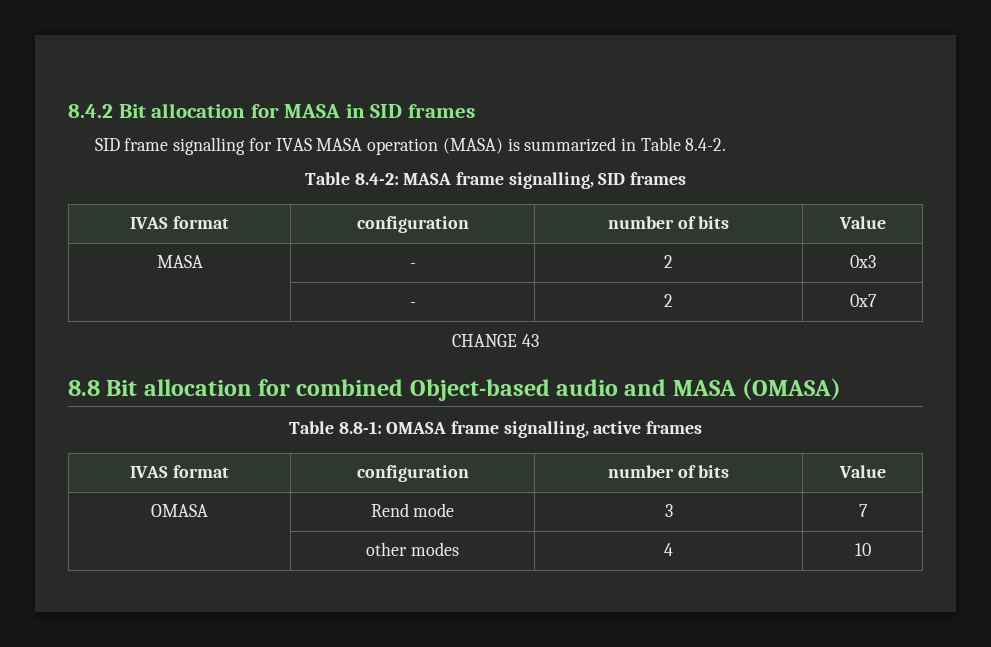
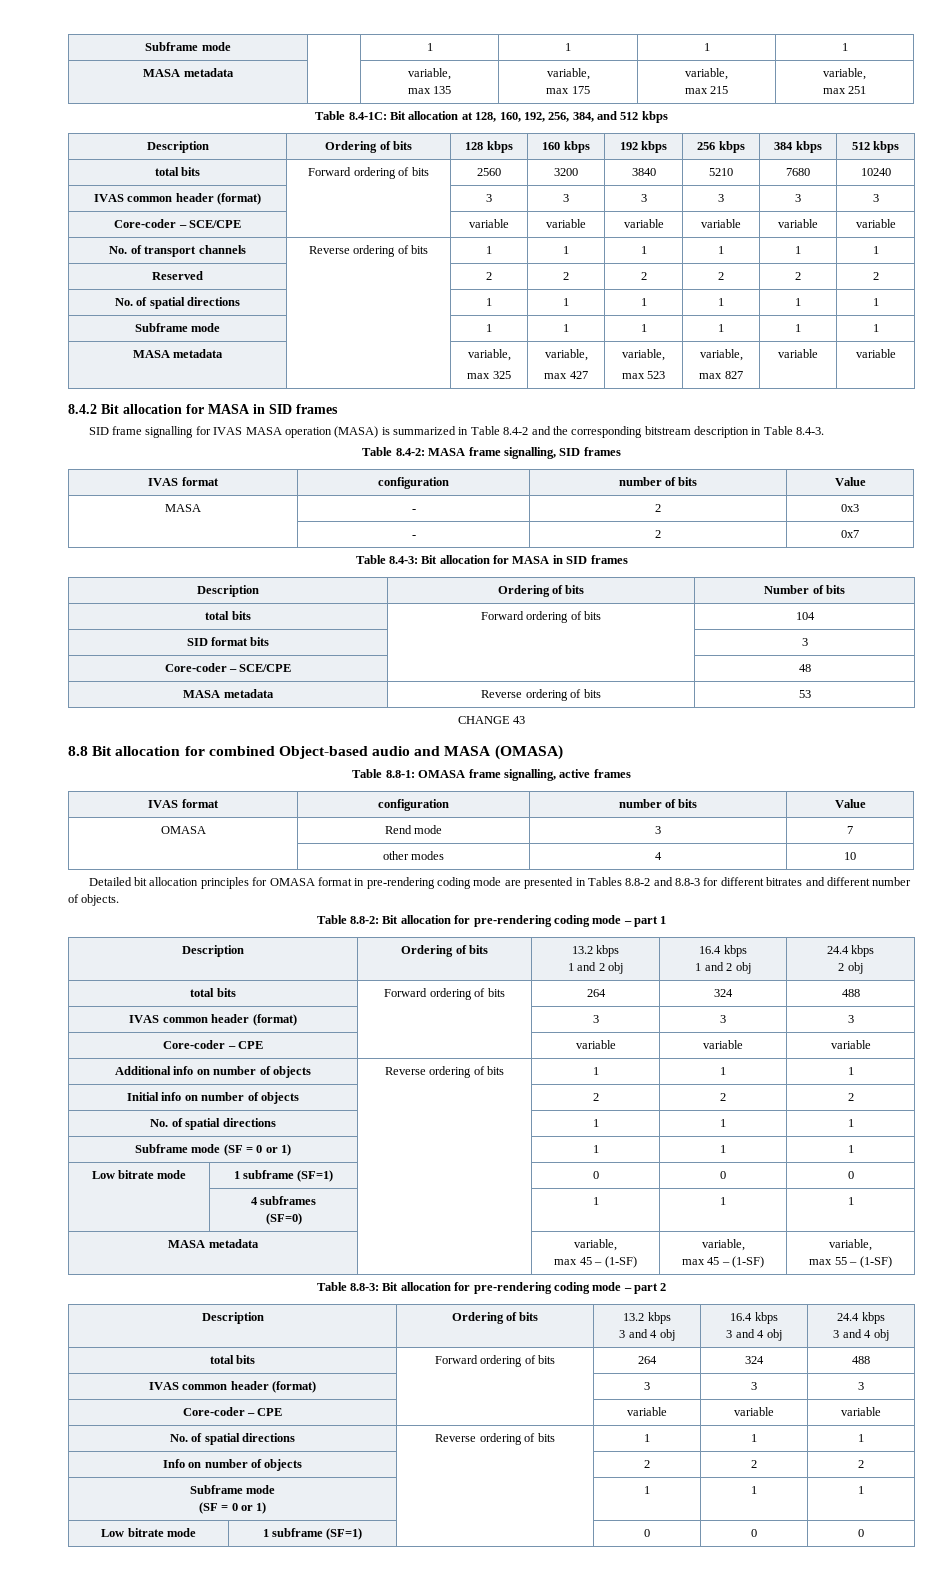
(68, 111) none -> [145,42,231,51] [426,43,433,51] [565,43,571,51] [703,43,710,51] [841,43,848,51] [143,68,234,77] [408,68,451,80] [407,86,452,94] [546,68,590,80] [546,86,590,94] [685,68,728,80] [684,86,729,94] [823,68,866,80] [822,86,867,94] [315,111,668,123] [146,141,209,153] [325,141,412,153] [465,141,513,153] [542,141,590,153] [619,141,668,153] [697,141,745,153] [774,141,822,153] [851,141,900,153] [154,167,201,176] [308,167,429,179] [477,168,501,176] [554,168,578,176] [631,168,656,176] [709,168,733,176] [786,168,810,176] [860,168,891,176] [93,193,262,205] [486,194,492,202] [563,194,569,202] [640,194,647,202] [718,194,724,202] [795,194,801,202] [872,194,879,202] [114,219,241,228] [469,219,509,228] [546,219,586,228] [623,219,664,228] [701,219,741,228] [778,219,818,228] [855,219,896,228] [109,245,246,257] [308,245,429,257] [486,246,492,254] [563,246,569,254] [640,246,647,254] [718,246,724,254] [795,246,801,254] [872,246,879,254] [152,271,203,280] [486,272,492,280] [563,272,569,280] [640,272,647,280] [718,272,724,280] [795,272,801,280] [872,272,879,280] [114,297,241,309] [486,298,492,306] [563,298,569,306] [640,298,647,306] [718,298,724,306] [795,298,801,306] [872,298,879,306] [134,323,221,332] [486,324,492,332] [563,324,569,332] [640,324,647,332] [718,324,724,332] [795,324,801,332] [872,324,879,332] [132,349,224,358] [467,349,511,361] [467,371,511,379] [544,349,588,361] [544,371,588,379] [622,349,665,361] [621,371,666,379] [699,349,743,361] [699,371,743,379] [778,349,818,358] [855,349,896,358] Subframe mode | | 1 | 1 | 1 | 1 // MASA metadata | | variable, // max 135 | variable, // max 175 | variable, // max 215 | variable, // max 251 // Table 8.4-1C: Bit allocation at 128, 160, 192, 256, 384, and 512 kbps // Description | Ordering of bits | 128 kbps | 160 kbps | 192 kbps | 256 kbps | 384 kbps | 512 kbps // total bits | Forward ordering of bits | 2560 | 3200 | 3840 | 5210 | 7680 | 10240 // IVAS common header (format) | | 3 | 3 | 3 | 3 | 3 | 3 // Core-coder – SCE/CPE | | variable | variable | variable | variable | variable | variable // No. of transport channels | Reverse ordering of bits | 1 | 1 | 1 | 1 | 1 | 1 // Reserved | | 2 | 2 | 2 | 2 | 2 | 2 // No. of spatial directions | | 1 | 1 | 1 | 1 | 1 | 1 // Subframe mode | | 1 | 1 | 1 | 1 | 1 | 1 // MASA metadata | | variable, // max 325 | variable, // max 427 | variable, // max 523 | variable, // max 827 | variable | variable //
[685,138,727,151] 8.4-2. -> [503,426,825,438] 8.4-2 and the corresponding bitstream description in Table 8.4-3.
(877, 300) none -> [355,555,628,564] [197,585,259,597] [497,585,585,597] [764,585,845,594] [205,611,251,620] [480,611,602,623] [795,612,815,620] [186,637,270,646] [801,638,808,646] [164,663,292,672] [798,664,811,672] [183,689,274,698] [481,689,601,701] [798,690,811,698] // Table 8.4-3: Bit allocation for MASA in SID frames // Description | Ordering of bits | Number of bits // total bits | Forward ordering of bits | 104 // SID format bits | | 3 // Core-coder – SCE/CPE | | 48 // MASA metadata | Reverse ordering of bits | 53
(871, 549) none -> [88,877,912,889] [68,894,120,906] [316,915,667,927] [182,945,244,957] [401,945,488,957] [571,945,620,957] [567,962,624,974] [699,945,747,957] [695,962,751,974] [826,945,875,957] [838,962,863,974] [190,988,236,997] [384,988,505,1000] [586,989,606,997] [714,989,733,997] [841,989,860,997] [129,1014,297,1026] [592,1015,599,1023] [720,1015,726,1023] [847,1015,854,1023] [163,1040,263,1049] [575,1040,616,1049] [703,1040,743,1049] [830,1040,871,1049] [115,1066,311,1078] [384,1066,505,1078] [592,1067,599,1075] [720,1067,726,1075] [847,1067,854,1075] [127,1092,299,1104] [592,1093,599,1101] [720,1093,726,1101] [847,1093,854,1101] [150,1118,276,1130] [592,1119,599,1127] [720,1119,726,1127] [847,1119,854,1127] [134,1144,292,1156] [592,1145,599,1153] [720,1145,726,1153] [847,1145,854,1153] [91,1170,187,1179] [233,1170,334,1182] [592,1171,599,1179] [720,1171,726,1179] [847,1171,854,1179] [250,1196,317,1205] [265,1213,302,1225] [592,1197,599,1205] [720,1197,726,1205] [847,1197,854,1205] [168,1239,259,1248] [574,1239,617,1251] [554,1256,637,1268] [701,1239,745,1251] [681,1256,765,1268] [829,1239,872,1251] [809,1256,892,1268] [316,1282,667,1294] [201,1312,264,1324] [451,1312,539,1324] [623,1312,671,1324] [619,1329,675,1341] [730,1312,778,1324] [726,1329,782,1341] [837,1312,885,1324] [833,1329,889,1341] [209,1355,256,1364] [434,1355,556,1367] [638,1356,657,1364] [745,1356,764,1364] [852,1356,870,1364] [148,1381,317,1393] [644,1382,650,1390] [751,1382,757,1390] [858,1382,864,1390] [182,1407,283,1416] [627,1407,667,1416] [734,1407,774,1416] [841,1407,881,1416] [169,1433,296,1445] [435,1433,555,1445] [644,1434,650,1442] [751,1434,757,1442] [858,1434,864,1442] [162,1459,303,1471] [644,1460,650,1468] [751,1460,757,1468] [858,1460,864,1468] [189,1485,276,1494] [198,1502,267,1514] [644,1486,650,1494] [751,1486,757,1494] [858,1486,864,1494] [101,1528,196,1537] [262,1528,363,1540] [644,1529,650,1537] [751,1529,757,1537] [858,1529,864,1537] // Detailed bit allocation principles for OMASA format in pre-rendering coding mode are presented in Tables 8.8-2 and 8.8-3 for different bitrates and different number of objects. // Table 8.8-2: Bit allocation for pre-rendering coding mode – part 1 // Description | Ordering of bits | 13.2 kbps // 1 and 2 obj | 16.4 kbps // 1 and 2 obj | 24.4 kbps // 2 obj // total bits | Forward ordering of bits | 264 | 324 | 488 // IVAS common header (format) | | 3 | 3 | 3 // Core-coder – CPE | | variable | variable | variable // Additional info on number of objects | Reverse ordering of bits | 1 | 1 | 1 // Initial info on number of objects | | 2 | 2 | 2 // No. of spatial directions | | 1 | 1 | 1 // Subframe mode (SF = 0 or 1) | | 1 | 1 | 1 // Low bitrate mode | 1 subframe (SF=1) | | 0 | 0 | 0 // | 4 subframes // (SF=0) | | 1 | 1 | 1 // MASA metadata | | variable, // max 45 – (1-SF) | variable, // max 45 – (1-SF) | variable, // max 55 – (1-SF) // Table 8.8-3: Bit allocation for pre-rendering coding mode – part 2 // Description | Ordering of bits | 13.2 kbps // 3 and 4 obj | 16.4 kbps // 3 and 4 obj | 24.4 kbps // 3 and 4 obj // total bits | Forward ordering of bits | 264 | 324 | 488 // IVAS common header (format) | | 3 | 3 | 3 // Core-coder – CPE | | variable | variable | variable // No. of spatial directions | Reverse ordering of bits | 1 | 1 | 1 // Info on number of objects | | 2 | 2 | 2 // Subframe mode // (SF = 0 or 1) | | 1 | 1 | 1 // Low bitrate mode | 1 subframe (SF=1) | | 0 | 0 | 0

